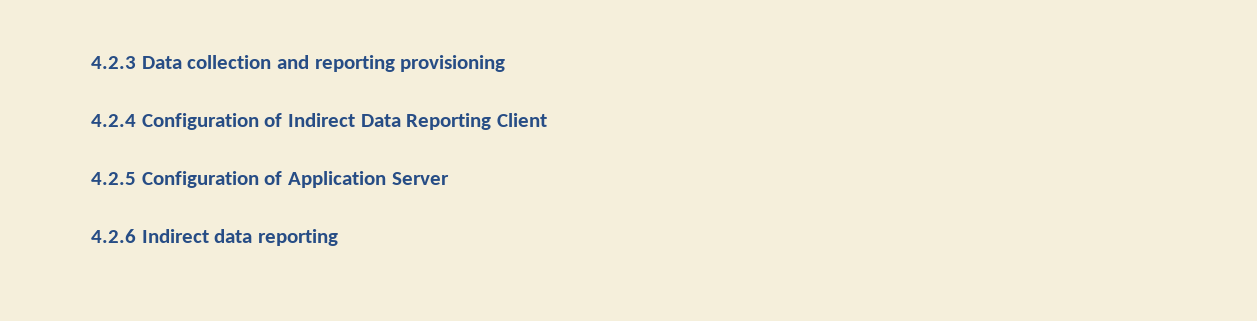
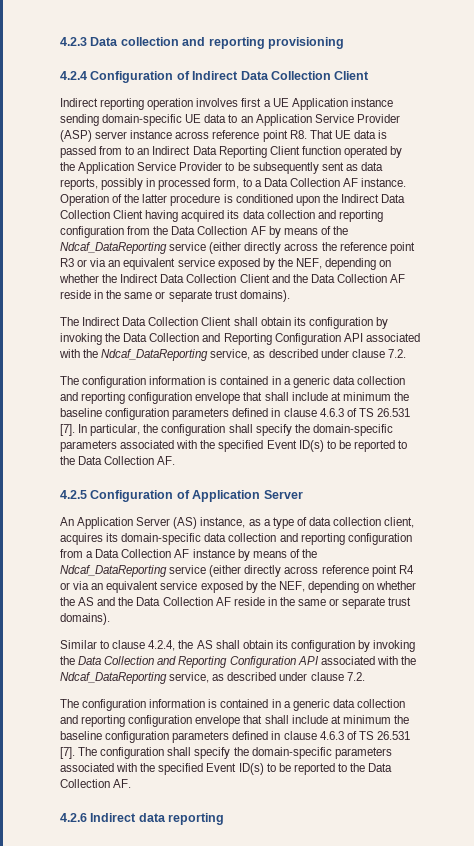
[406,113,548,130] Reporting Client -> [270,71,370,80] [60,98,393,110] [60,114,400,126] [60,130,388,142] [60,146,403,158] [60,162,383,174] [60,178,407,190] [60,194,406,206] [60,210,383,222] [60,226,348,238] [60,242,415,254] [60,258,392,270] [59,274,406,283] [60,290,290,302] [60,317,388,329] [60,333,420,345] [59,349,406,361] [60,376,405,388] [60,392,409,404] [60,408,410,420] [60,424,393,436] [60,440,408,452] [60,456,176,465] Collection Client // Indirect reporting operation involves first a UE Application instance sending domain-specific UE data to an Application Service Provider (ASP) server instance across reference point R8. That UE data is passed from to an Indirect Data Reporting Client function operated by the Application Service Provider to be subsequently sent as data reports, possibly in processed form, to a Data Collection AF instance. Operation of the latter procedure is conditioned upon the Indirect Data Collection Client having acquired its data collection and reporting configuration from the Data Collection AF by means of the Ndcaf_DataReporting service (either directly across the reference point R3 or via an equivalent service exposed by the NEF, depending on whether the Indirect Data Collection Client and the Data Collection AF reside in the same or separate trust domains). // The Indirect Data Collection Client shall obtain its configuration by invoking the Data Collection and Reporting Configuration API associated with the Ndcaf_DataReporting service, as described under clause 7.2. // The configuration information is contained in a generic data collection and reporting configuration envelope that shall include at minimum the baseline configuration parameters defined in clause 4.6.3 of TS 26.531 [7]. In particular, the configuration shall specify the domain-specific parameters associated with the specified Event ID(s) to be reported to the Data Collection AF.
(449, 178) none -> [60,517,415,529] [60,533,412,545] [60,549,317,561] [60,565,414,577] [60,581,417,593] [60,597,412,609] [60,613,110,625] [60,640,416,652] [60,656,416,668] [60,672,365,684] [60,699,405,711] [60,715,409,727] [60,731,410,743] [60,747,392,759] [60,763,393,775] [60,779,132,788] // An Application Server (AS) instance, as a type of data collection client, acquires its domain-specific data collection and reporting configuration from a Data Collection AF instance by means of the Ndcaf_DataReporting service (either directly across reference point R4 or via an equivalent service exposed by the NEF, depending on whether the AS and the Data Collection AF reside in the same or separate trust domains). // Similar to clause 4.2.4, the AS shall obtain its configuration by invoking the Data Collection and Reporting Configuration API associated with the Ndcaf_DataReporting service, as described under clause 7.2. // The configuration information is contained in a generic data collection and reporting configuration envelope that shall include at minimum the baseline configuration parameters defined in clause 4.6.3 of TS 26.531 [7]. The configuration shall specify the domain-specific parameters associated with the specified Event ID(s) to be reported to the Data Collection AF.

